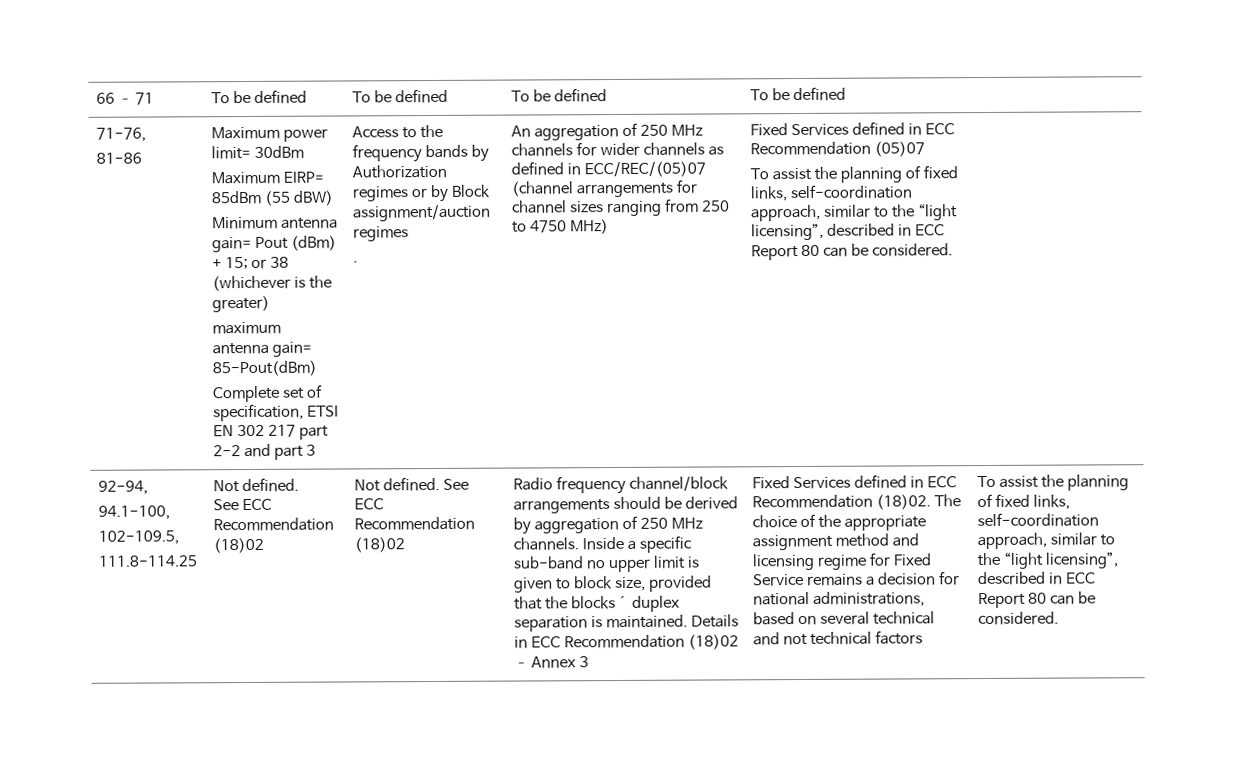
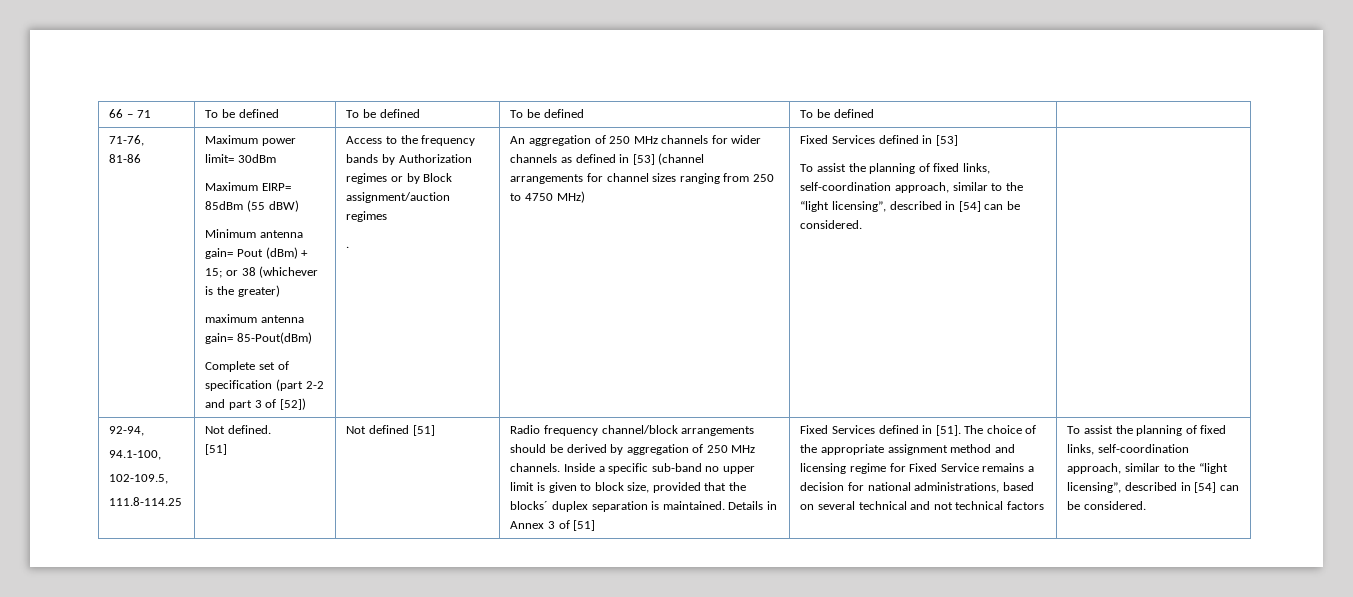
[213,403,339,422] [213,424,329,440] specification, ETSI EN 302 217 part -> [205,379,303,391] specification (part
(316, 450) none -> [265,398,306,410] of [52])
[583,161,706,178] ECC/REC/(05)07 -> [632,154,655,165] [53]
[924,123,955,135] [750,141,925,157] ECC Recommendation (05)07 -> [935,135,958,146] [53]
[914,224,945,236] [751,244,820,261] ECC Report 80 -> [958,201,981,212] [54]
[213,498,272,511] [213,517,335,532] [213,537,265,554] [354,476,469,492] [354,498,385,510] [354,516,476,531] [354,537,406,553] See ECC Recommendation (18)02 | Not defined. See ECC Recommendation (18)02 -> [205,444,228,455] [346,425,435,436] [51] | Not defined [51]
[530,634,739,650] [514,661,529,668] ECC Recommendation (18)02 – -> (777, 505) none
[752,474,957,490] [752,494,931,510] | Fixed Services defined in ECC Recommendation (18)02. -> [558,520,596,531] [800,425,961,436] of [51] | Fixed Services defined in [51].
[1065,572,1096,584] [978,592,1047,609] ECC Report 80 -> [1194,482,1217,493] [54]

